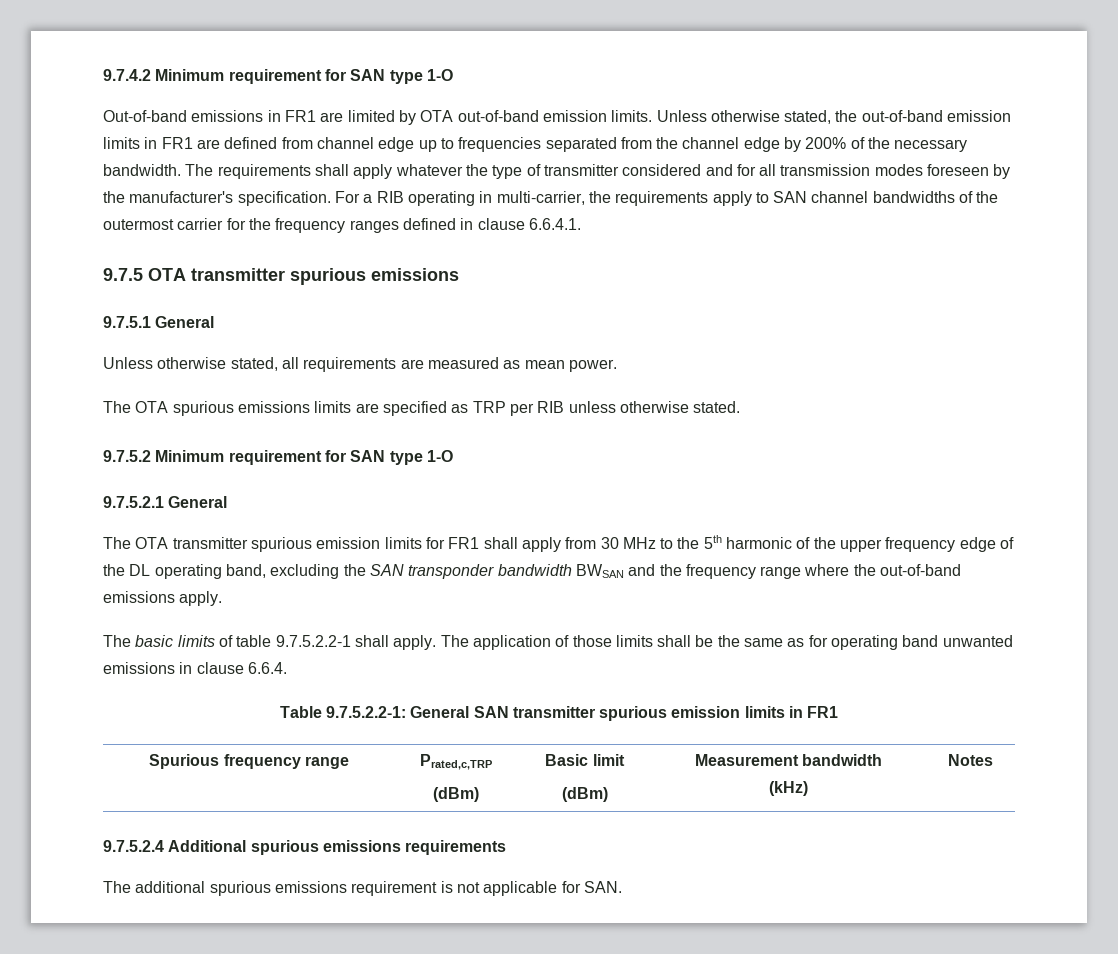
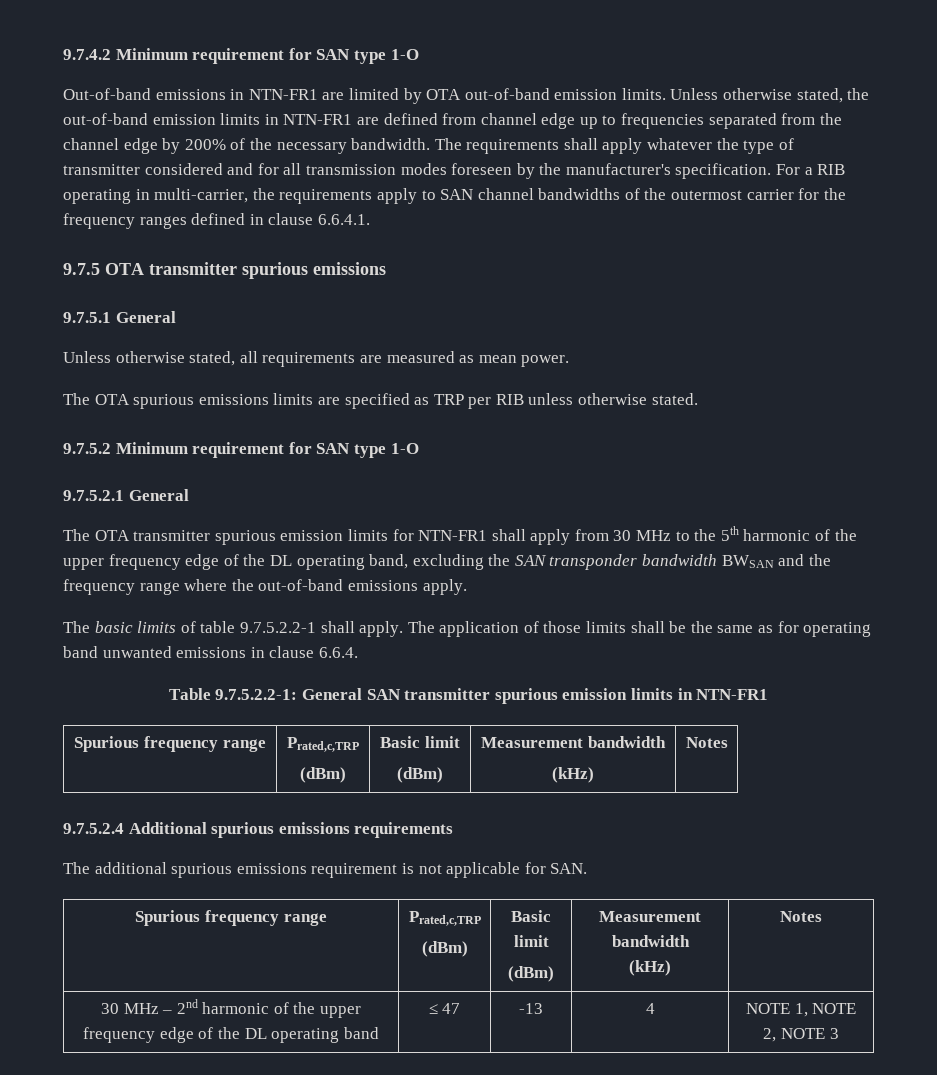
[284,110,316,122] FR1 -> [248,89,318,100] NTN-FR1
[161,137,193,149] FR1 -> [283,114,353,125] NTN-FR1
[448,537,480,549] FR1 -> [418,530,488,541] NTN-FR1
[807,706,839,718] FR1 -> [696,689,769,700] NTN-FR1
(622, 887) none -> [135,910,327,926] [408,911,481,926] [421,941,468,957] [511,910,551,922] [513,935,549,947] [508,966,554,982] [599,911,702,922] [611,935,690,947] [629,960,672,976] [780,911,822,922] [100,999,362,1018] [83,1027,379,1043] [428,1003,461,1014] [519,1003,543,1014] [645,1003,655,1014] [745,1003,857,1017] [763,1028,839,1042] // Spurious frequency range | Prated,c,TRP // (dBm) | Basic limit // (dBm) | Measurement bandwidth // (kHz) | Notes // 30 MHz – 2nd harmonic of the upper frequency edge of the DL operating band | ≤ 47 | -13 | 4 | NOTE 1, NOTE 2, NOTE 3

